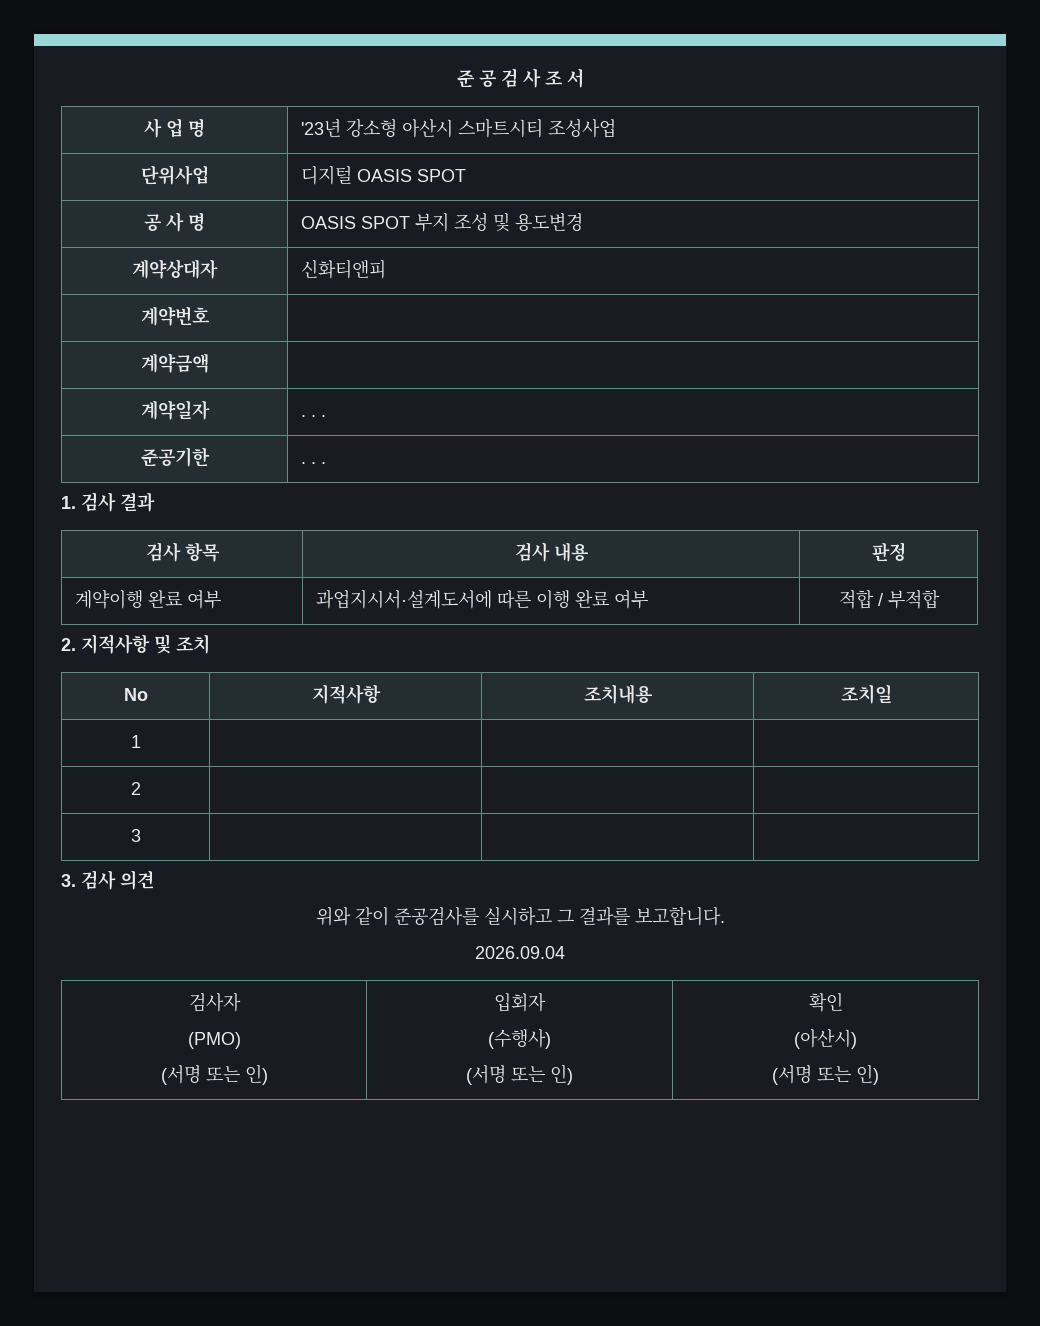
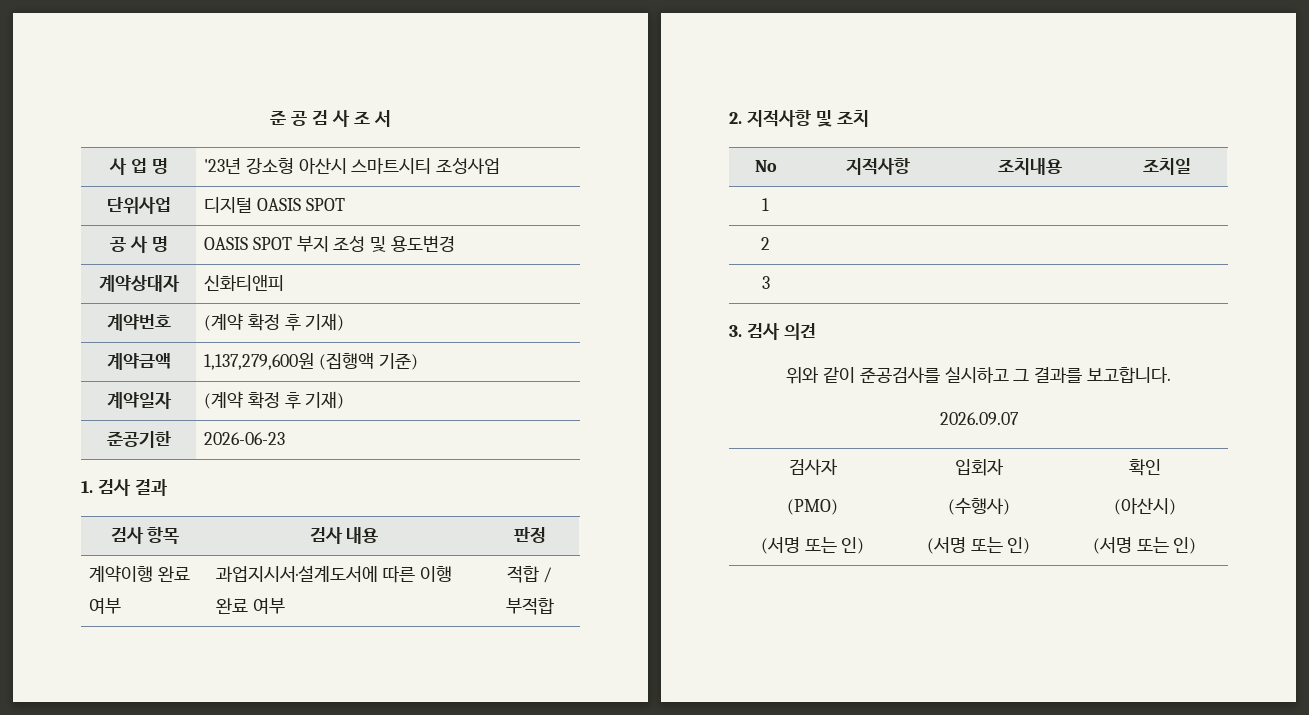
[140,353,209,373] [140,400,210,420] [301,415,327,417] [140,447,210,467] [301,462,327,464] // 계약금액 | // 계약일자 | . . . // 준공기한 | . . . -> [203,313,345,331] [107,353,171,370] [203,353,418,370] [107,392,172,409] [203,391,345,409] [107,431,171,448] [203,432,285,445] (계약 확정 후 기재) // 계약금액 | 1,137,279,600원 (집행액 기준) // 계약일자 | (계약 확정 후 기재) // 준공기한 | 2026-06-23
[475,946,565,959] 2026.09.04 -> [939,412,1019,425] 2026.09.07

